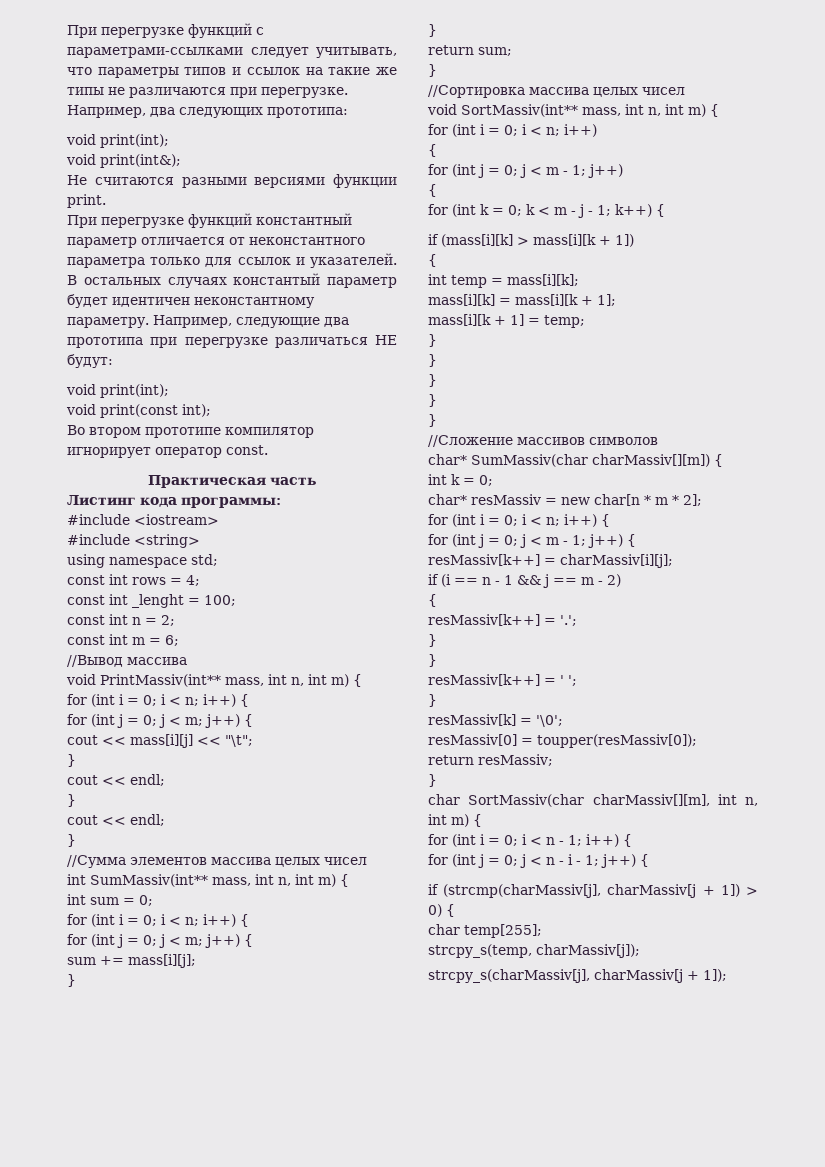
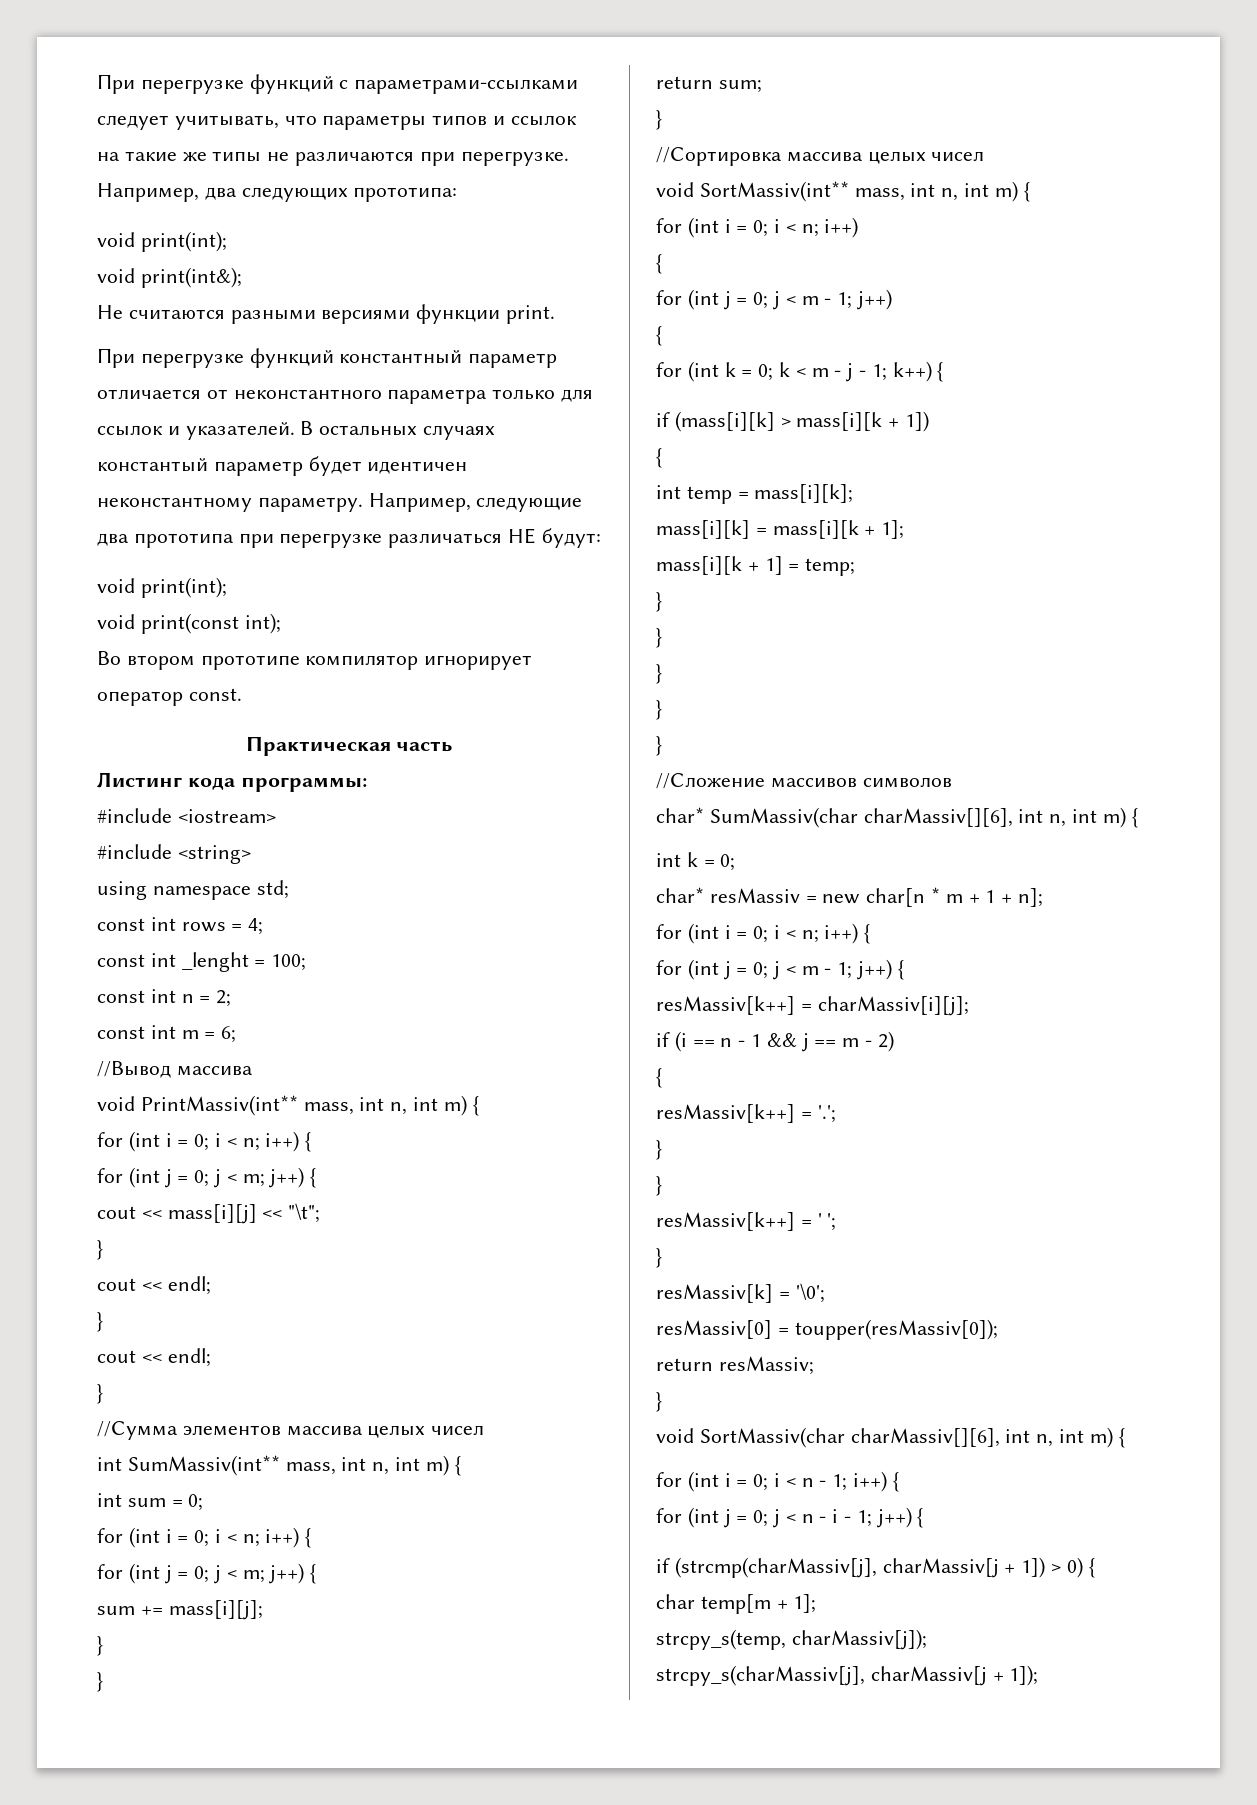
[592,454,710,467] charMassiv[][m]) -> [863,807,1126,828] charMassiv[][6], int n, int m)
[672,494,702,506] * 2]; -> [968,888,1044,907] + 1 + n];
[428,794,710,807] char SortMassiv(char charMassiv[][m], -> [656,1427,1000,1448] void SortMassiv(char charMassiv[][6],
[464,924,542,938] temp[255]; -> [700,1594,817,1614] temp[m + 1];

